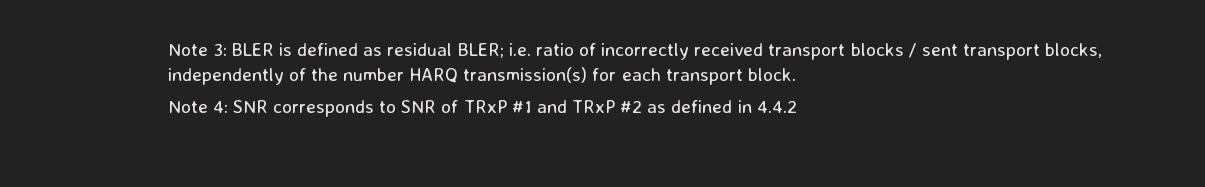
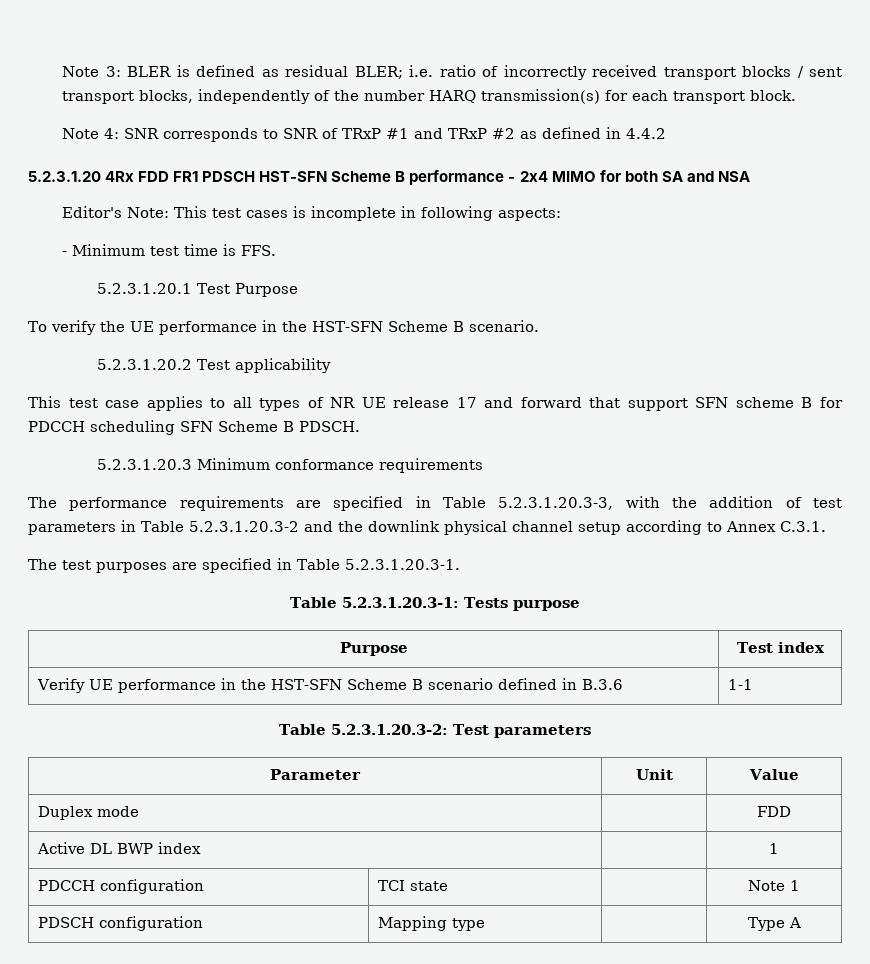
(797, 106) none -> [28,170,750,185] [62,206,562,221] [62,244,277,256] [96,283,298,297] [28,320,539,335] [96,358,331,373] [28,396,843,411] [28,420,360,435] [96,458,483,473] [28,496,842,511] [28,520,826,535] [28,558,460,573] [290,597,580,611] [339,642,408,656] [736,642,825,653] [36,678,623,693] [727,679,753,690] [279,724,591,738] [270,769,361,780] [635,769,673,780] [748,769,799,780] [37,806,139,820] [757,806,791,817] [36,842,201,854] [769,843,779,854] [37,879,204,894] [377,880,448,891] [748,880,800,891] [37,916,203,931] [377,916,485,931] [747,917,801,931] // 5.2.3.1.20 4Rx FDD FR1 PDSCH HST-SFN Scheme B performance - 2x4 MIMO for both SA and NSA // Editor's Note: This test cases is incomplete in following aspects: // - Minimum test time is FFS. // 5.2.3.1.20.1 Test Purpose // To verify the UE performance in the HST-SFN Scheme B scenario. // 5.2.3.1.20.2 Test applicability // This test case applies to all types of NR UE release 17 and forward that support SFN scheme B for PDCCH scheduling SFN Scheme B PDSCH. // 5.2.3.1.20.3 Minimum conformance requirements // The performance requirements are specified in Table 5.2.3.1.20.3-3, with the addition of test parameters in Table 5.2.3.1.20.3-2 and the downlink physical channel setup according to Annex C.3.1. // The test purposes are specified in Table 5.2.3.1.20.3-1. // Table 5.2.3.1.20.3-1: Tests purpose // Purpose | Test index // Verify UE performance in the HST-SFN Scheme B scenario defined in B.3.6 | 1-1 // Table 5.2.3.1.20.3-2: Test parameters // Parameter | Unit | Value // Duplex mode | | FDD // Active DL BWP index | | 1 // PDCCH configuration | TCI state | | Note 1 // PDSCH configuration | Mapping type | | Type A

